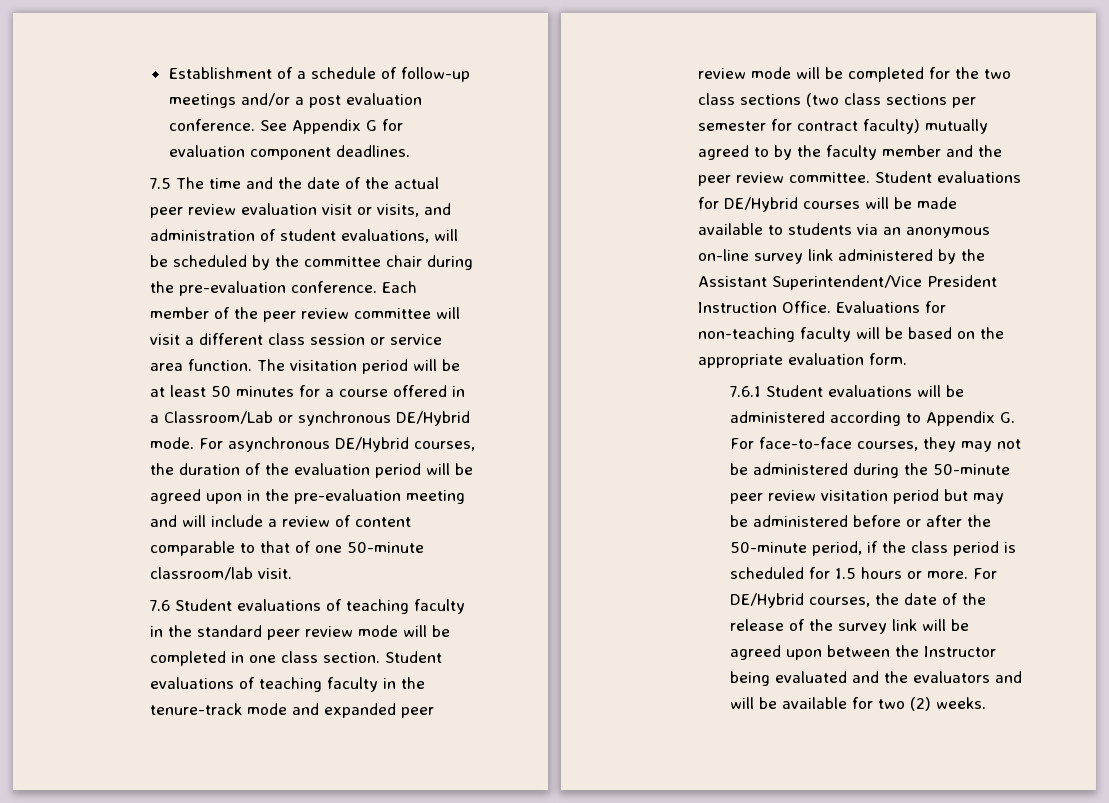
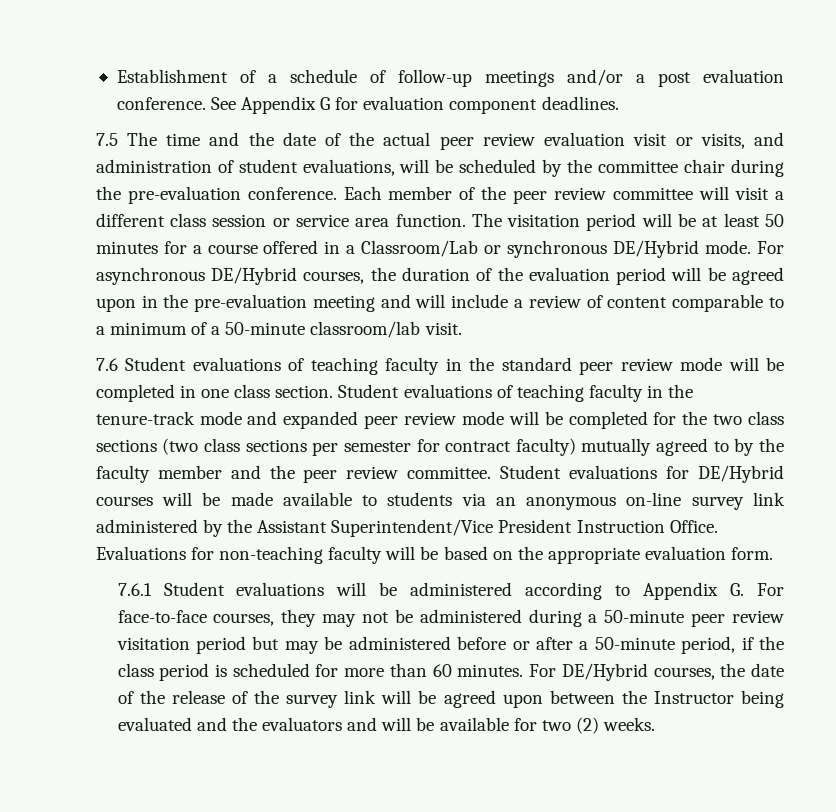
[259,541,342,553] that of one -> [95,322,221,335] a minimum of a
[903,463,928,475] the -> [588,614,598,623] a
[966,515,991,527] the -> [579,641,589,650] a
[834,567,968,579] 1.5 hours or more. -> [344,663,524,677] more than 60 minutes.

